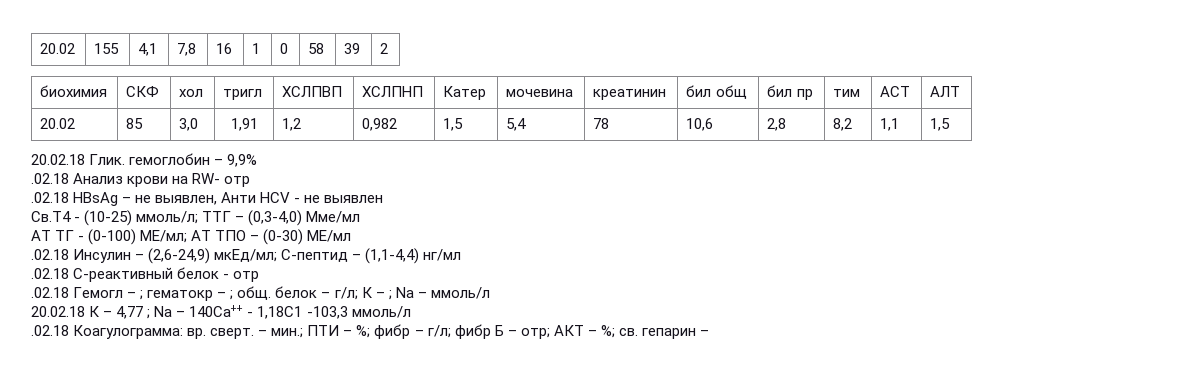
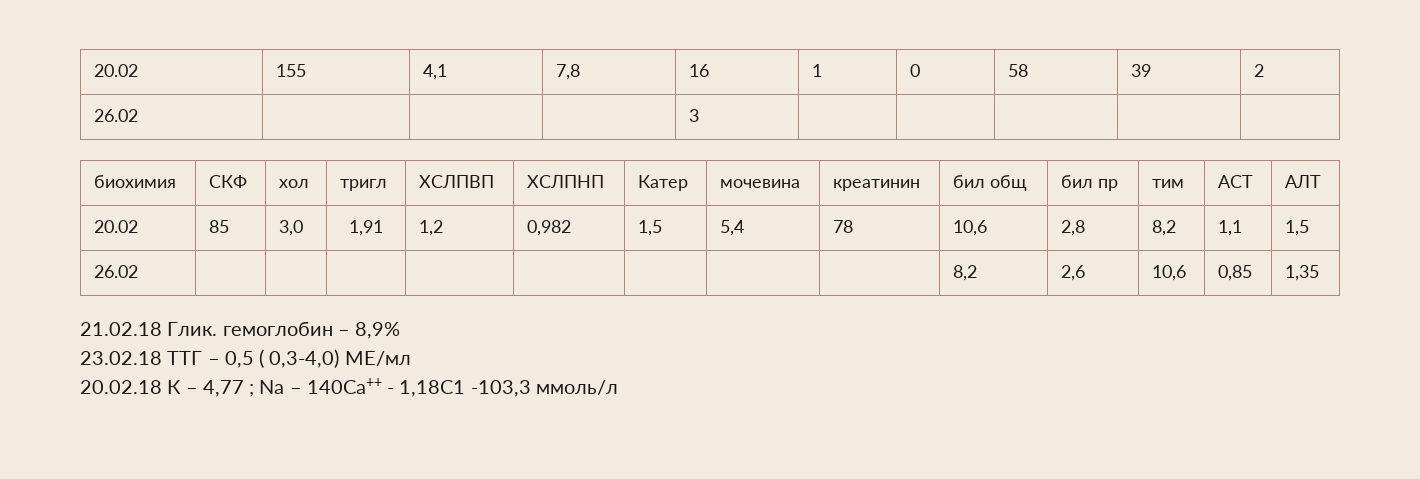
(389, 48) none -> [94,109,139,122] [689,109,700,122] // 26.02 | | | | 3 | | | | |
[31,153,258,167] [31,173,251,187] [31,192,384,206] [31,210,361,226] [31,229,352,245] [31,248,462,264] [31,267,260,282] [31,286,490,301] // 20.02.18 Глик. гемоглобин – 9,9% // .02.18 Анализ крови на RW- отр // .02.18 НВsАg – не выявлен, Анти НСV - не выявлен // Св.Т4 - (10-25) ммоль/л; ТТГ – (0,3-4,0) Мме/мл // АТ ТГ - (0-100) МЕ/мл; АТ ТПО – (0-30) МЕ/мл // .02.18 Инсулин – (2,6-24,9) мкЕд/мл; С-пептид – (1,1-4,4) нг/мл // .02.18 С-реактивный белок - отр // .02.18 Гемогл – ; гематокр – ; общ. белок – г/л; К – ; Nа – ммоль/л -> [94,265,139,278] [953,265,978,281] [1061,265,1086,281] [1152,265,1187,281] [1218,265,1253,281] [1285,265,1320,281] [80,321,401,339] [80,349,411,368] // 26.02 | | | | | | | | | 8,2 | 2,6 | 10,6 | 0,85 | 1,35 // 21.02.18 Глик. гемоглобин – 8,9% // 23.02.18 ТТГ – 0,5 ( 0,3-4,0) МЕ/мл
[31,324,710,339] // .02.18 Коагулограмма: вр. сверт. – мин.; ПТИ – %; фибр – г/л; фибр Б – отр; АКТ – %; св. гепарин – -> (618, 387) none

